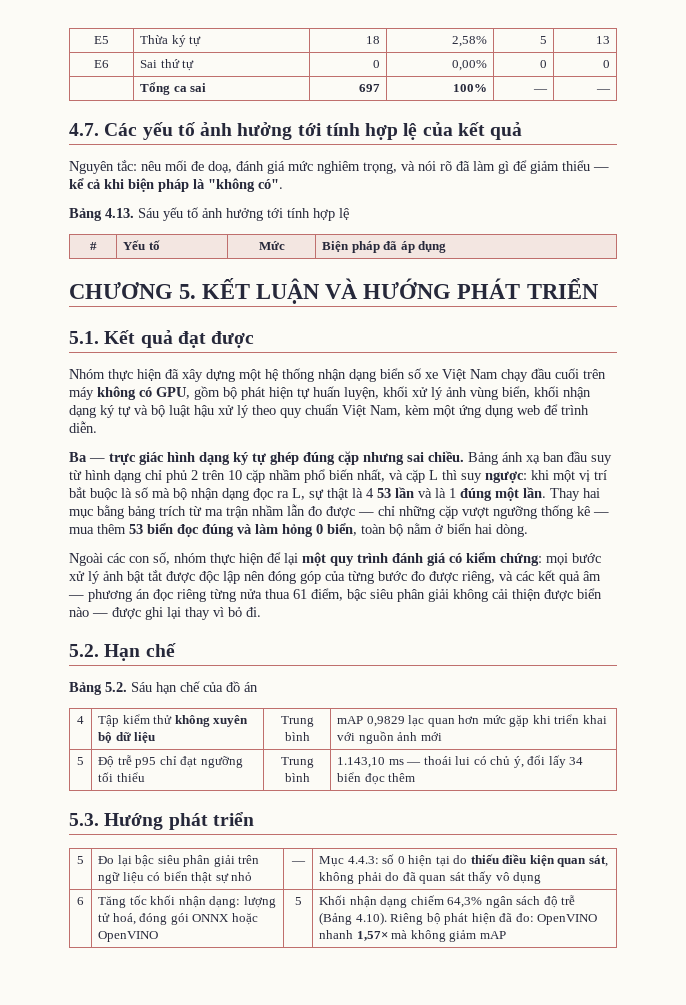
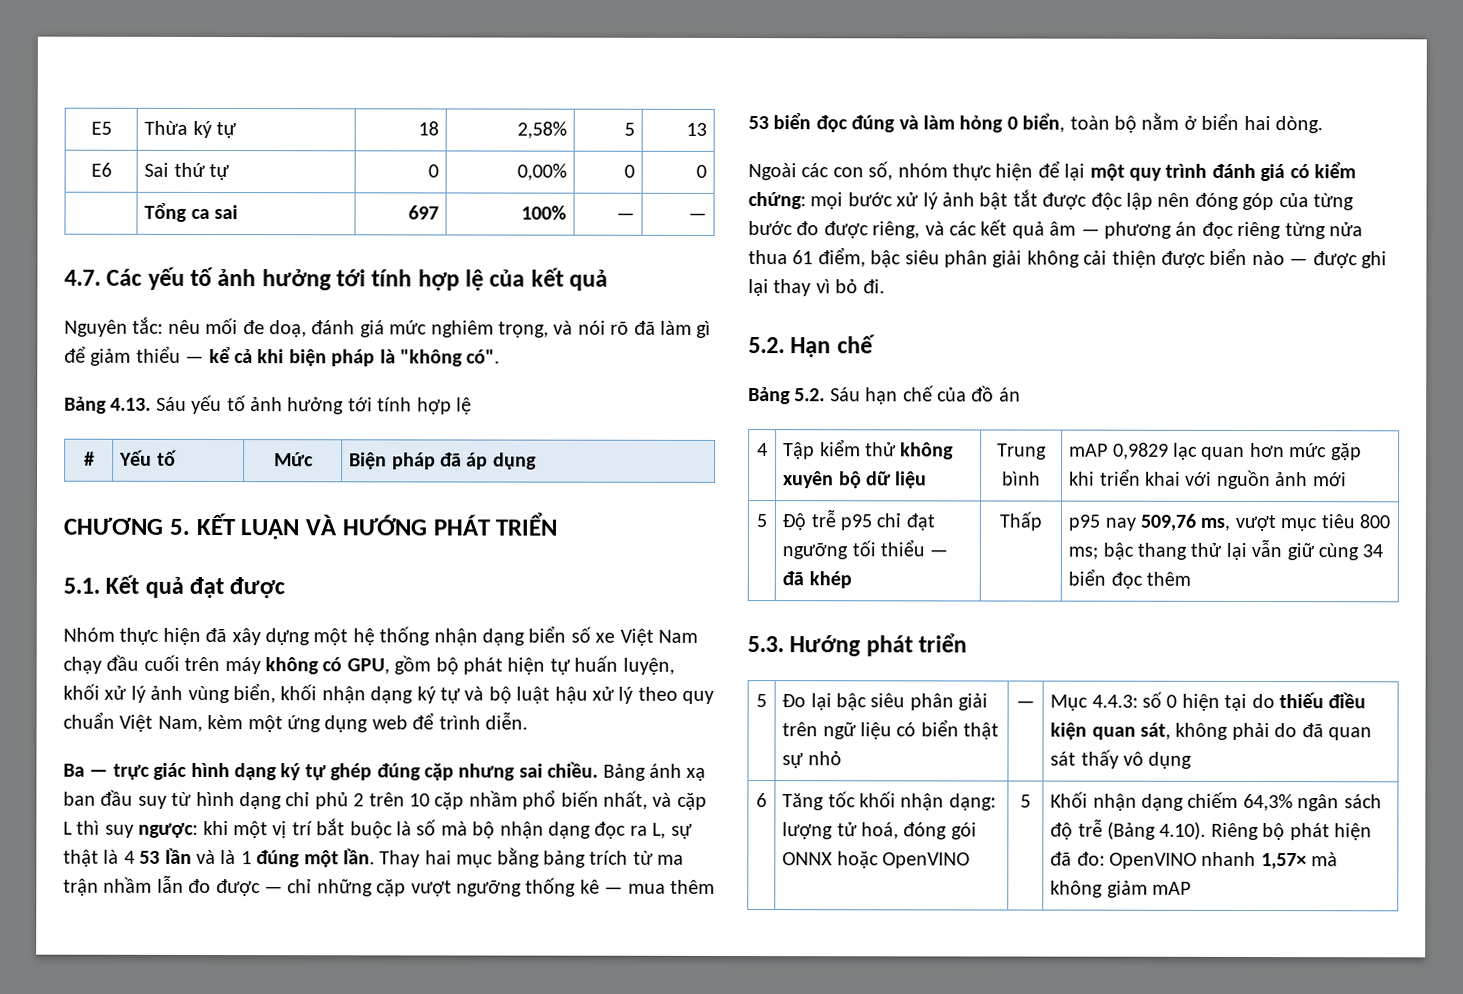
[280,757,314,768] [284,773,310,782] [337,755,566,768] | Trung bình | 1.143,10 ms — thoái lui có chủ ý, đổi lấy -> [929,549,949,557] [782,571,852,589] [999,511,1042,531] [1068,513,1390,532] [1068,539,1359,561] — đã khép | Thấp | p95 nay 509,76 ms, vượt mục tiêu 800 ms; bậc thang thử lại vẫn giữ cùng

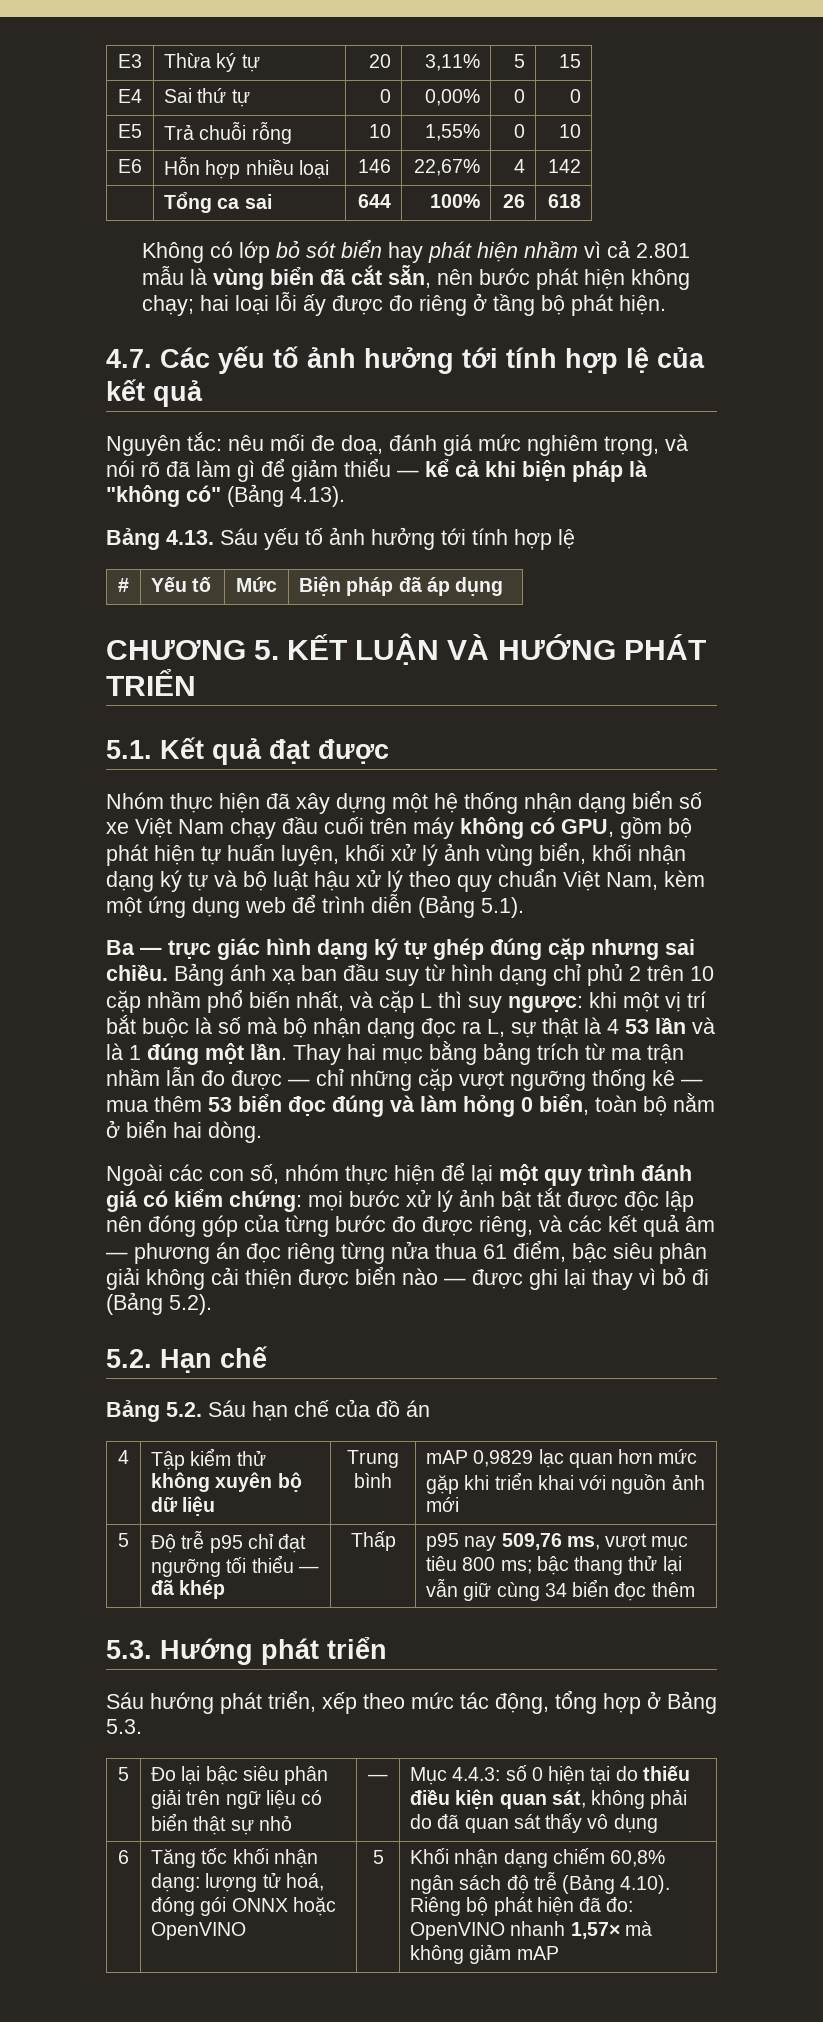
[90,121,112,135] E5 -> [118,54,142,68] E3
[417,121,439,136] [516,121,567,139] [623,122,635,136] [685,122,707,136] [90,162,112,177] 18 | 2,58% | 5 | 13 // E6 -> [368,54,391,68] [424,54,480,71] [513,54,525,68] [558,54,581,68] [118,89,142,103] 20 | 3,11% | 5 | 15 // E4
(707, 171) none -> [118,124,142,138] [164,122,292,144] [368,124,391,138] [424,124,480,141] [513,124,525,138] [558,124,581,138] [118,159,142,173] [164,157,329,179] [357,159,391,173] [413,159,480,176] [513,159,525,173] [547,159,581,173] // E5 | Trả chuỗi rỗng | 10 | 1,55% | 0 | 10 // E6 | Hỗn hợp nhiều loại | 146 | 22,67% | 4 | 142
[407,205,439,220] 697 -> [357,194,391,208] 644
[615,212,635,220] [687,212,707,220] — | — -> [502,194,525,208] [547,194,581,208] [142,239,691,263] [142,265,691,290] [142,292,667,316] 26 | 618 // Không có lớp bỏ sót biển hay phát hiện nhầm vì cả 2.801 mẫu là vùng biển đã cắt sẵn, nên bước phát hiện không chạy; hai loại lỗi ấy được đo riêng ở tầng bộ phát hiện.
[466,349,501,364] có". -> [186,484,345,507] có" (Bảng 4.13).
[484,712,528,730] diễn. -> [371,894,524,918] diễn (Bảng 5.1).
[862,279,885,294] đi. -> [692,1269,709,1285] [106,1292,212,1315] đi (Bảng 5.2).
(968, 643) none -> [106,1690,717,1714] [106,1719,142,1734] // Sáu hướng phát triển, xếp theo mức tác động, tổng hợp ở Bảng 5.3.
[1242,793,1293,812] 64,3% -> [610,1850,666,1867] 60,8%

